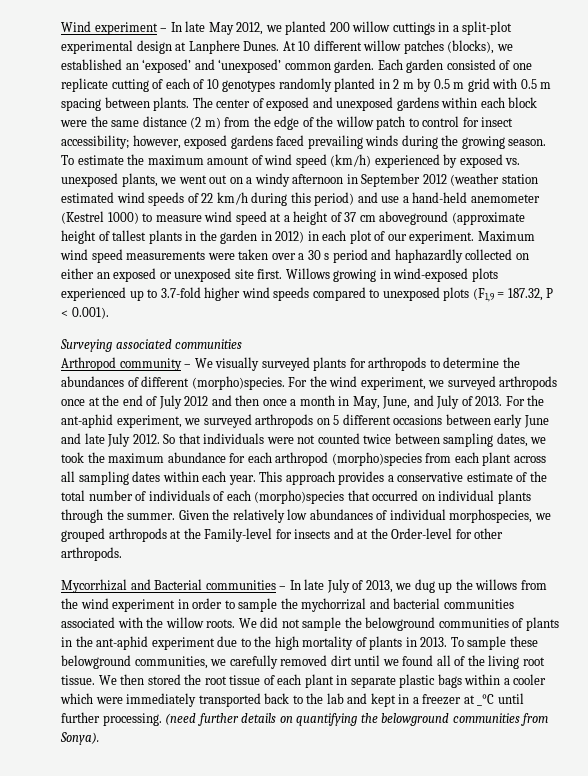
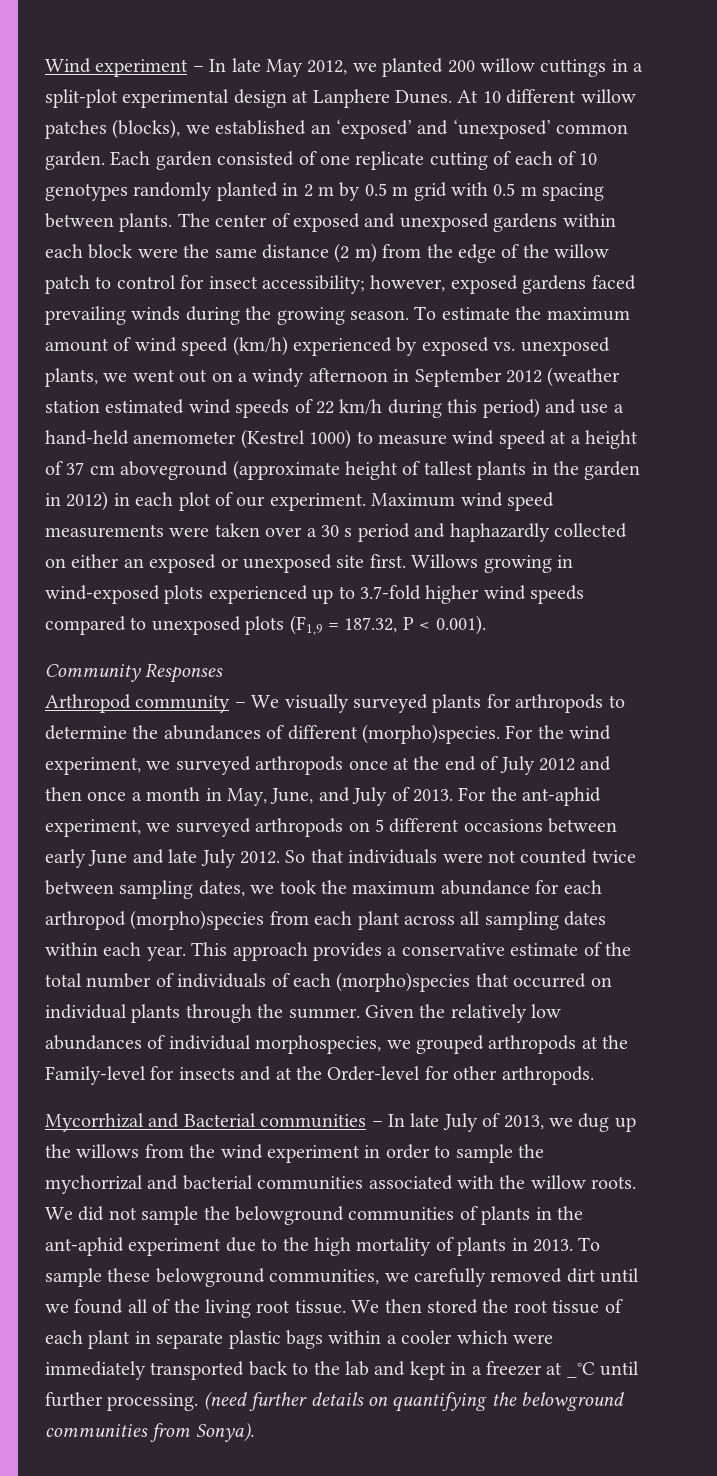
[60,339,243,352] Surveying associated communities -> [45,663,224,683] Community Responses

